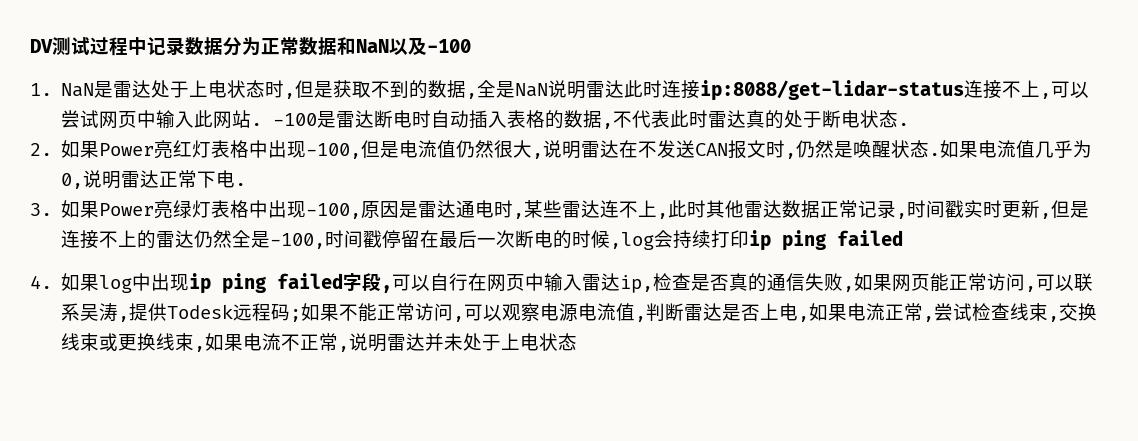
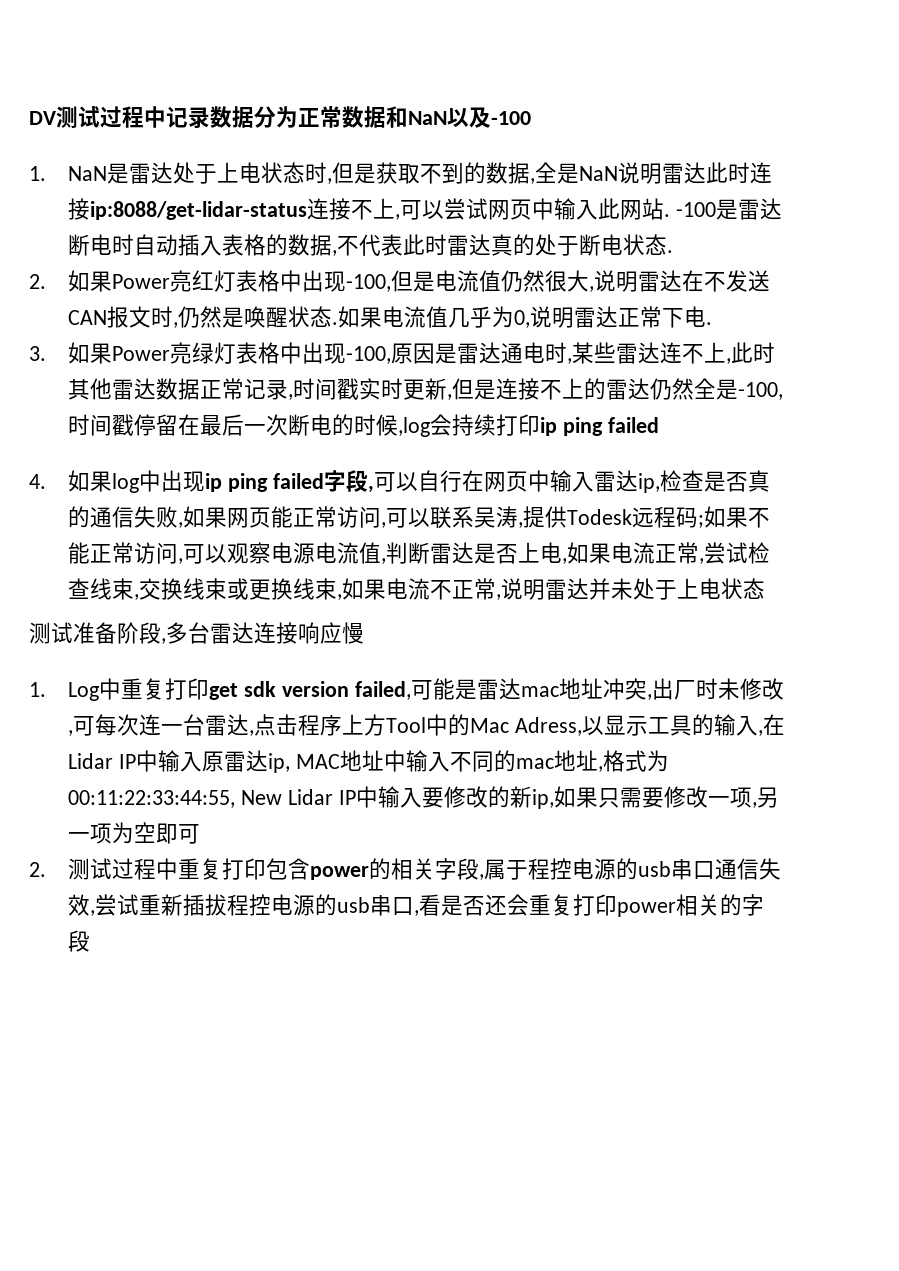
(578, 342) none -> [29,622,364,644] [29,678,784,701] [68,714,785,736] [68,750,669,773] [68,786,779,809] [68,822,201,844] [29,858,782,880] [68,894,765,917] [68,930,91,952] // 测试准备阶段,多台雷达连接响应慢 // 1. Log中重复打印get sdk version failed,可能是雷达mac地址冲突,出厂时未修改,可每次连一台雷达,点击程序上方Tool中的Mac Adress,以显示工具的输入,在Lidar IP中输入原雷达ip, MAC地址中输入不同的mac地址,格式为00:11:22:33:44:55, New Lidar IP中输入要修改的新ip,如果只需要修改一项,另一项为空即可 // 2.测试过程中重复打印包含power的相关字段,属于程控电源的usb串口通信失效,尝试重新插拔程控电源的usb串口,看是否还会重复打印power相关的字段

